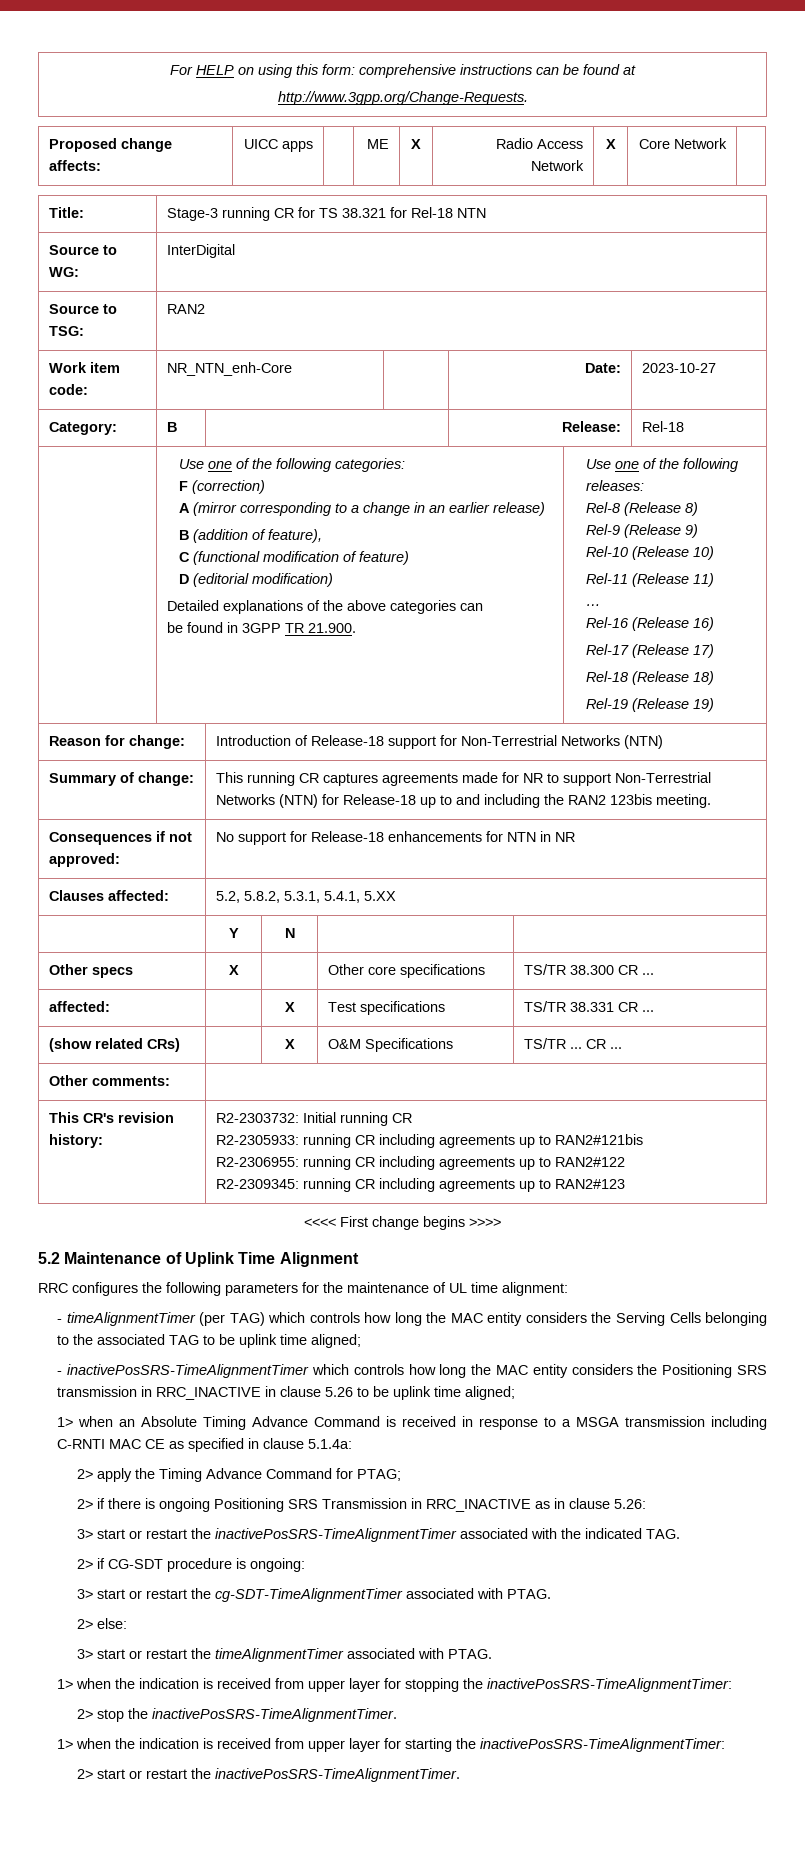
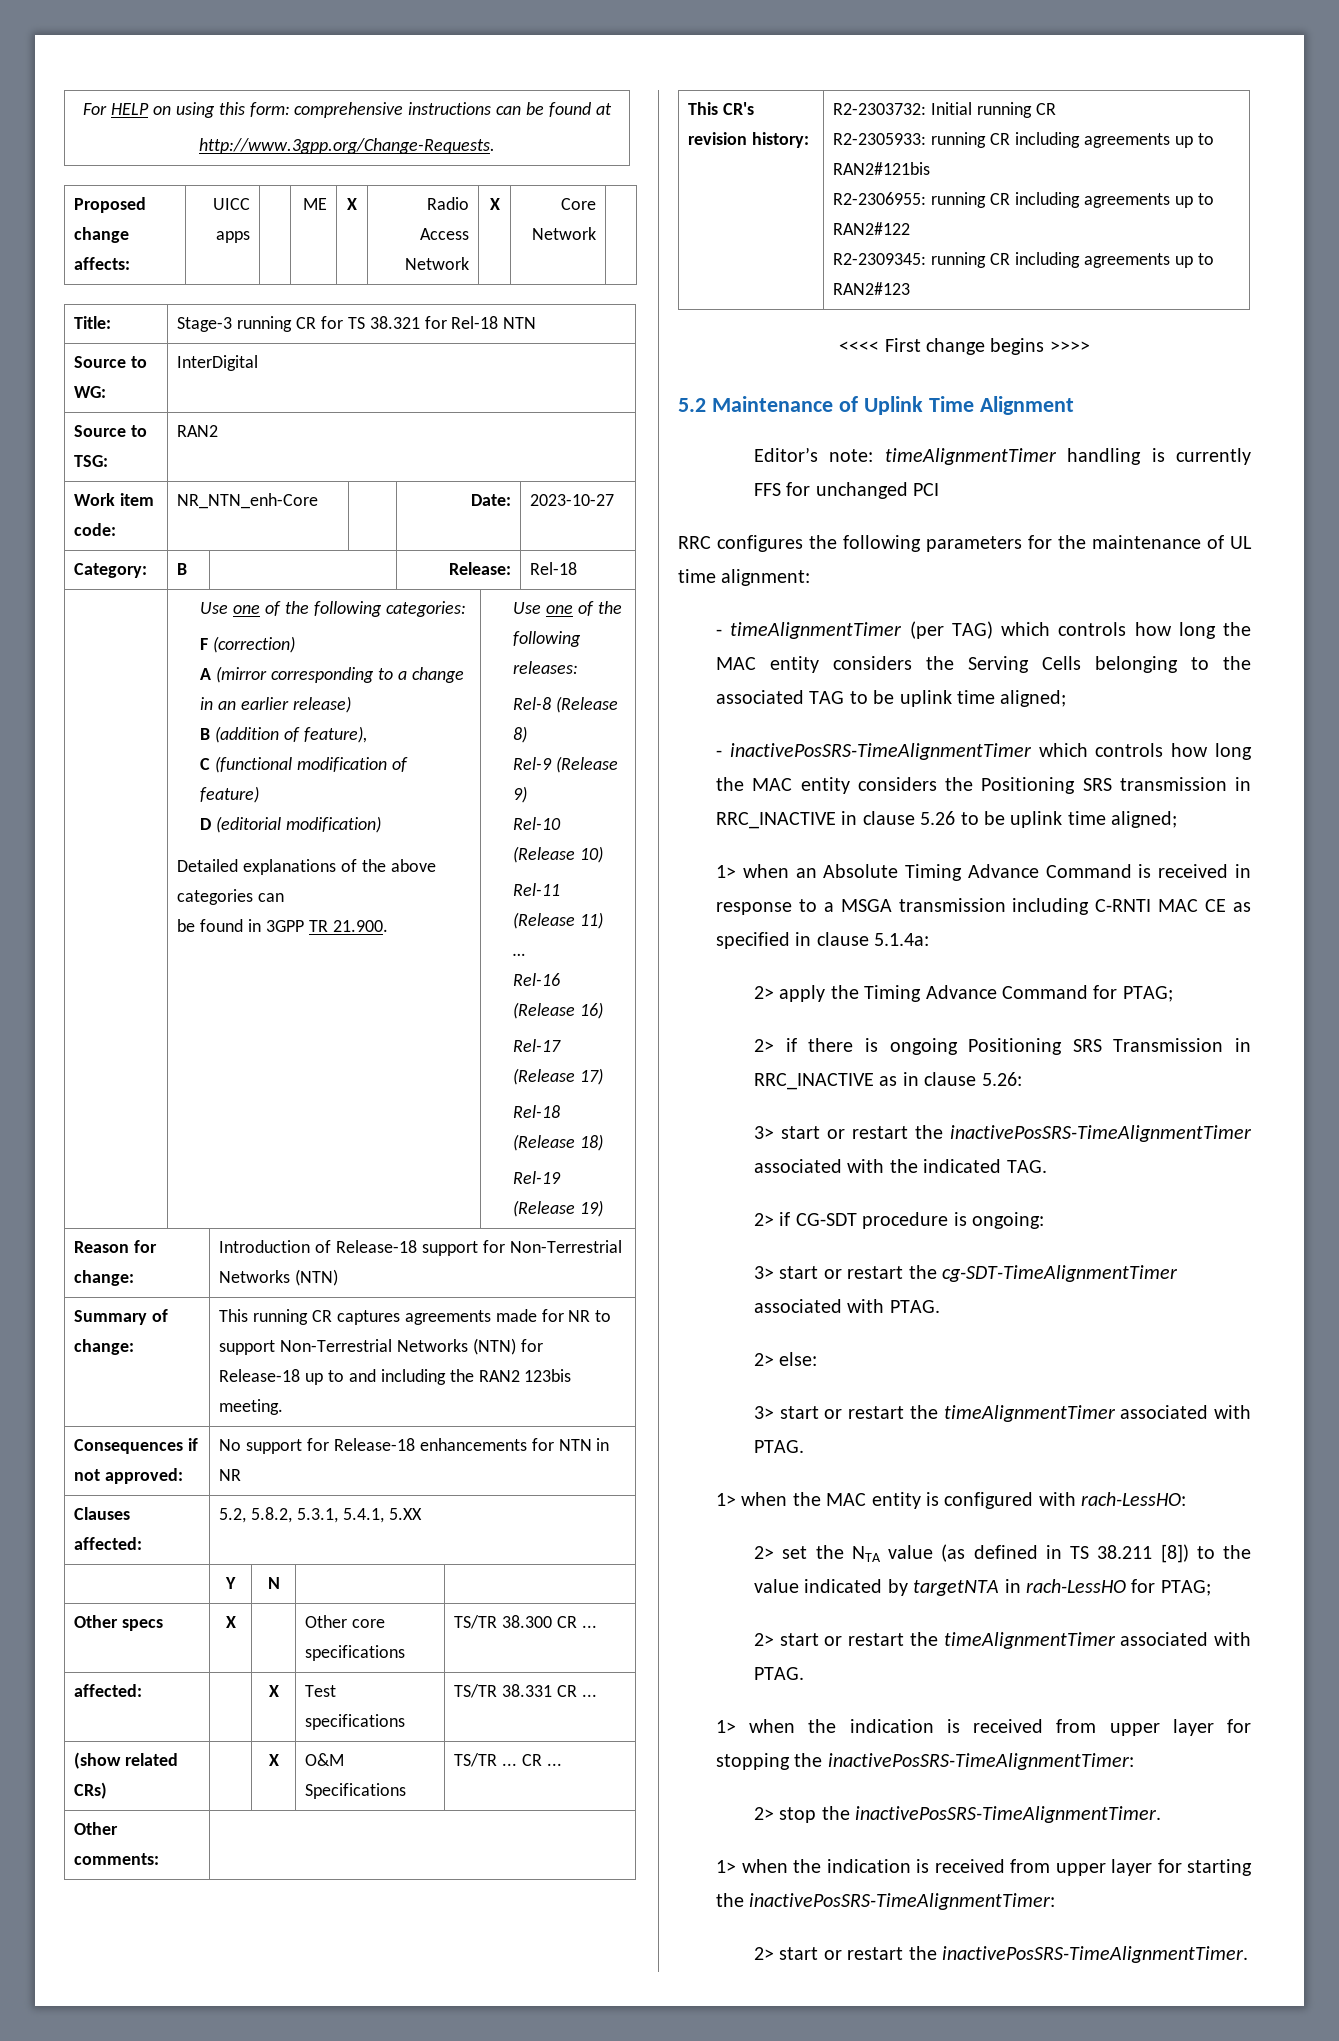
(359, 1259) none -> [754,447,1251,465] [754,482,940,499] // Editor’s note: timeAlignmentTimer handling is currently FFS for unchanged PCI
(492, 1654) none -> [716,1492,1187,1509] [754,1544,1251,1563] [754,1579,1211,1596] [754,1632,1251,1649] [754,1667,805,1680] // 1> when the MAC entity is configured with rach-LessHO: // 2> set the NTA value (as defined in TS 38.211 [8]) to the value indicated by targetNTA in rach-LessHO for PTAG; // 2> start or restart the timeAlignmentTimer associated with PTAG.

